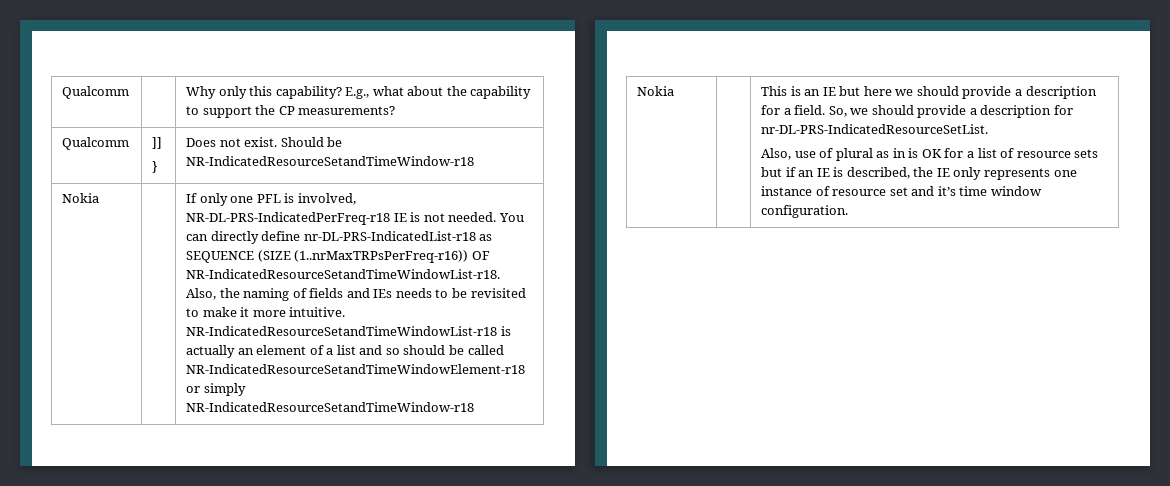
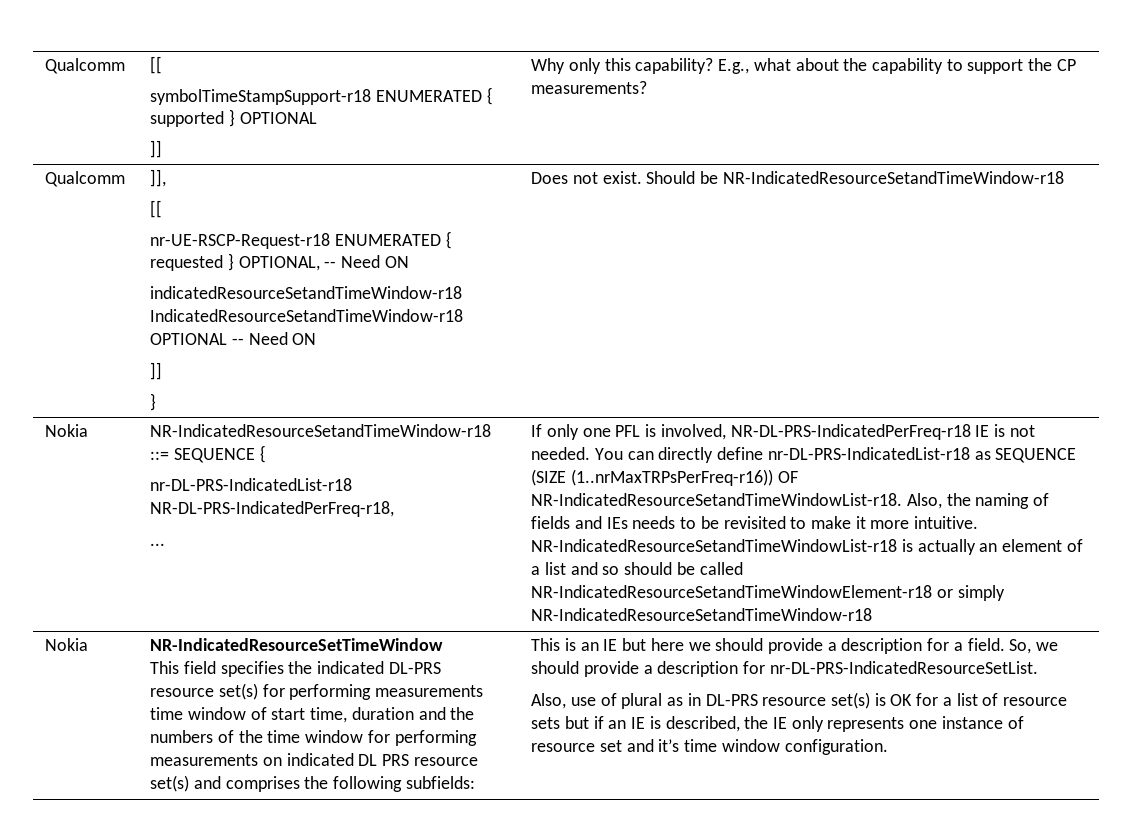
[62,86,130,99] Qualcomm | -> [45,58,126,74] [150,56,163,74] [150,87,493,105] [150,109,317,127] [150,140,163,158] Qualcomm | [[ // symbolTimeStampSupport-r18 ENUMERATED { supported } OPTIONAL // ]]
(130, 143) none -> [150,169,167,187] [150,200,163,218] [150,231,452,249] [150,253,409,271] [150,286,463,299] [150,309,464,322] [150,332,317,345] ]], // [[ // nr-UE-RSCP-Request-r18 ENUMERATED { requested } OPTIONAL, -- Need ON // indicatedResourceSetandTimeWindow-r18 IndicatedResourceSetandTimeWindow-r18 OPTIONAL -- Need ON //
(100, 198) none -> [150,424,492,437] [150,445,266,463] [150,478,353,491] [150,501,395,517] [150,543,166,546] NR-IndicatedResourceSetandTimeWindow-r18 ::= SEQUENCE { // nr-DL-PRS-IndicatedList-r18 NR-DL-PRS-IndicatedPerFreq-r18, // ...
(675, 91) none -> [150,638,444,651] [150,661,441,677] [150,683,484,700] [150,707,475,723] [150,730,477,746] [150,753,478,766] [150,775,475,792] NR-IndicatedResourceSetTimeWindow // This field specifies the indicated DL-PRS resource set(s) for performing measurements time window of start time, duration and the numbers of the time window for performing measurements on indicated DL PRS resource set(s) and comprises the following subfields:
(906, 153) none -> [705,692,870,709] DL-PRS resource set(s)

